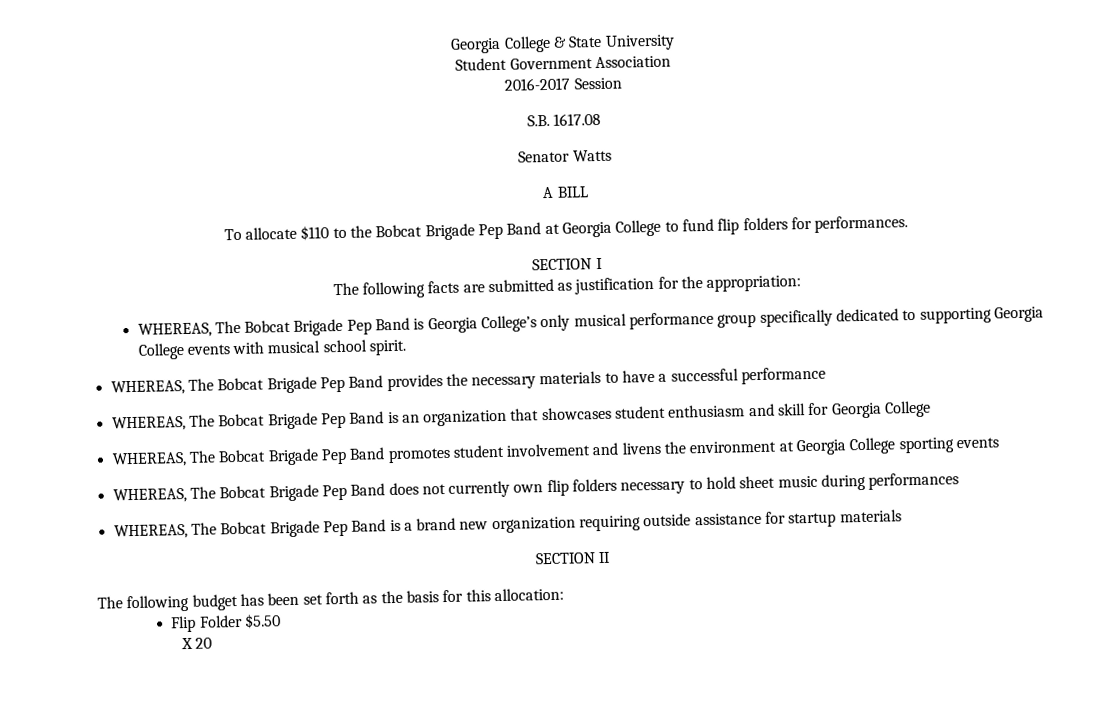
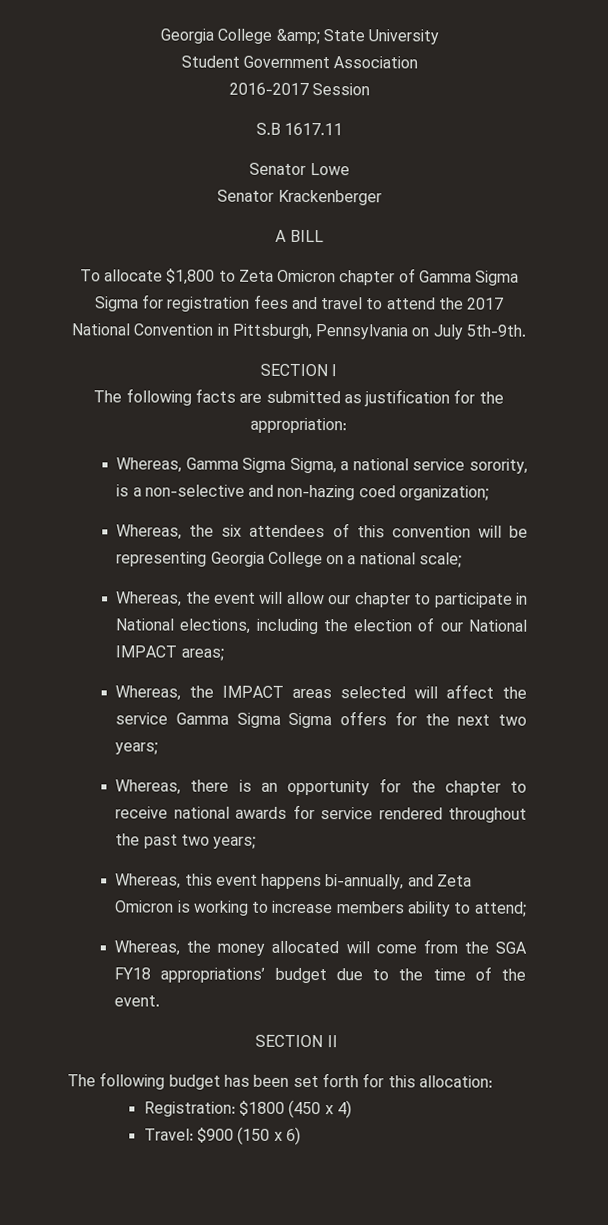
[450,35,567,54] Georgia College & -> [159,28,320,45] Georgia College &amp;
[526,112,602,127] [518,149,612,163] S.B. 1617.08 // Senator Watts -> [255,122,344,136] [249,162,350,176] [217,189,382,206] S.B 1617.11 // Senator Lowe // Senator Krackenberger
[300,215,909,241] $110 to the Bobcat Brigade Pep Band at Georgia College to fund flip folders for performances. -> [166,268,520,286] [93,294,505,312] [70,323,527,340] $1,800 to Zeta Omicron chapter of Gamma Sigma Sigma for registration fees and travel to attend the 2017 National Convention in Pittsburgh, Pennsylvania on July 5th-9th.
[137,306,1044,338] [137,339,408,360] [110,366,827,396] [111,400,932,432] [111,437,1000,468] [112,472,960,504] [113,509,902,540] WHEREAS, The Bobcat Brigade Pep Band is Georgia College’s only musical performance group specifically dedicated to supporting Georgia College events with musical school spirit. // WHEREAS, The Bobcat Brigade Pep Band provides the necessary materials to have a successful performance // WHEREAS, The Bobcat Brigade Pep Band is an organization that showcases student enthusiasm and skill for Georgia College // WHEREAS, The Bobcat Brigade Pep Band promotes student involvement and livens the environment at Georgia College sporting events // WHEREAS, The Bobcat Brigade Pep Band does not currently own flip folders necessary to hold sheet music during performances // WHEREAS, The Bobcat Brigade Pep Band is a brand new organization requiring outside assistance for startup materials -> [116,457,528,474] [116,484,490,501] [116,523,528,540] [116,551,463,568] [116,591,528,608] [115,617,527,635] [115,645,224,661] [115,684,527,701] [115,711,527,729] [115,742,159,755] [115,778,527,796] [115,804,527,823] [115,833,257,849] [115,873,473,890] [115,900,527,917] [114,939,527,956] [114,966,526,984] [114,995,161,1007] Whereas, Gamma Sigma Sigma, a national service sorority, is a non-selective and non-hazing coed organization; // Whereas, the six attendees of this convention will be representing Georgia College on a national scale; // Whereas, the event will allow our chapter to participate in National elections, including the election of our National IMPACT areas; // Whereas, the IMPACT areas selected will affect the service Gamma Sigma Sigma offers for the next two years; // Whereas, there is an opportunity for the chapter to receive national awards for service rendered throughout the past two years; // Whereas, this event happens bi-annually, and Zeta Omicron is working to increase members ability to attend; // Whereas, the money allocated will come from the SGA FY18 appropriations’ budget due to the time of the event.
[362,590,439,604] as the basis -> (359, 1080) none
[170,613,282,633] [180,637,213,650] Flip Folder $5.50 // X 20 -> [143,1099,353,1119] [143,1126,302,1145] Registration: $1800 (450 x 4) // Travel: $900 (150 x 6)

